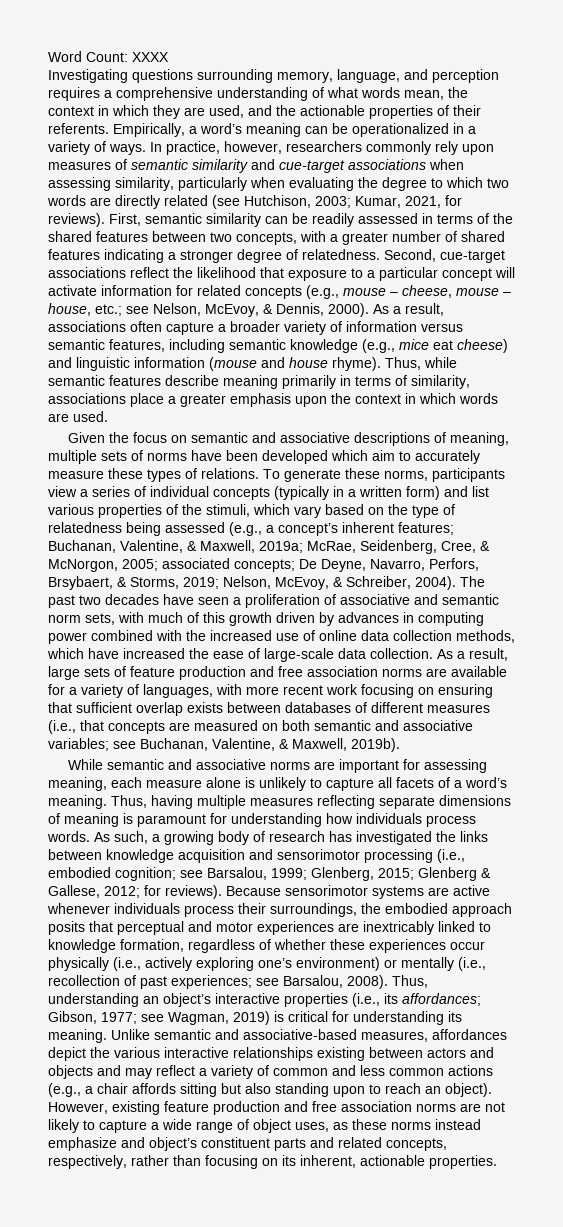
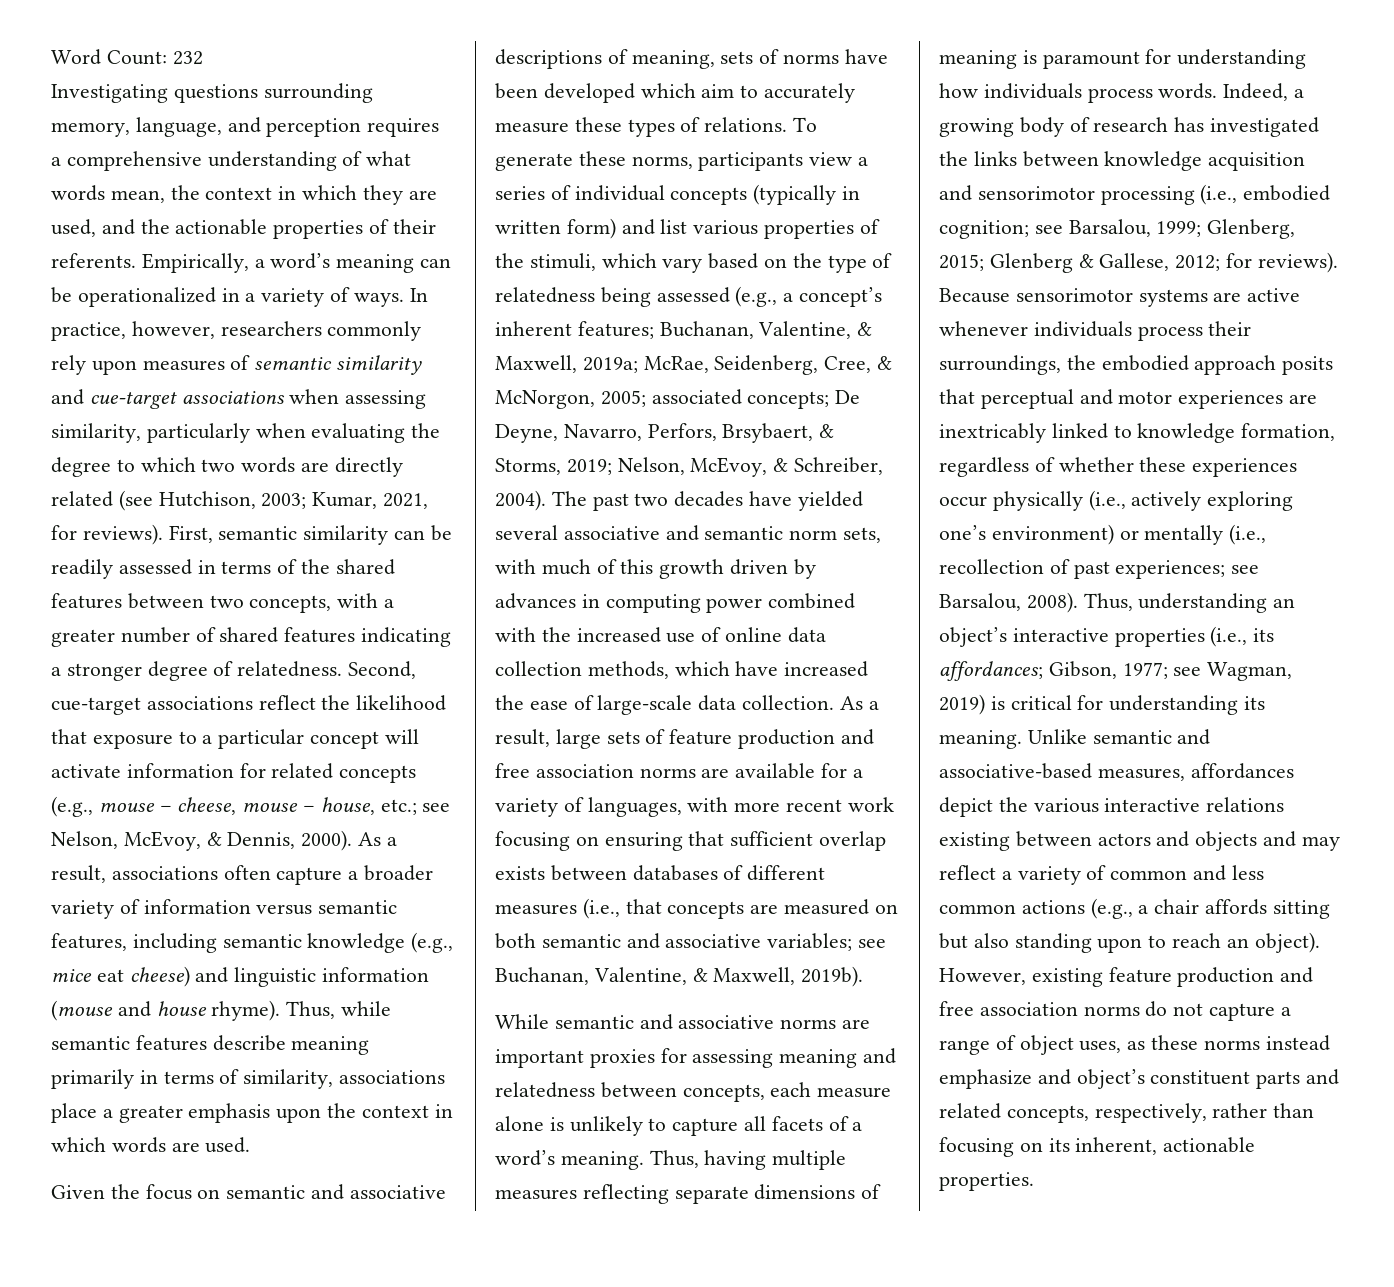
[132,52,169,62] XXXX -> [172,51,203,65] 232
[48,450,97,464] multiple -> (715, 59) none
[348,489,356,497] a -> (861, 193) none
[198,594,336,608] seen a proliferation of -> [797,491,863,511] [495,525,558,540] yielded several
(399, 766) none -> [589,1049,655,1068] proxies
[48,777,107,791] meaning, -> [779,1048,897,1068] [495,1082,765,1102] meaning and relatedness between concepts,
[94,831,148,844] As such, -> [1223,83,1289,101] Indeed,
[233,1047,313,1061] relationships -> [1206,797,1285,812] relations
[460,1102,505,1112] [48,1119,192,1133] are not likely to capture a wide -> [1145,1001,1291,1021] do not capture a

